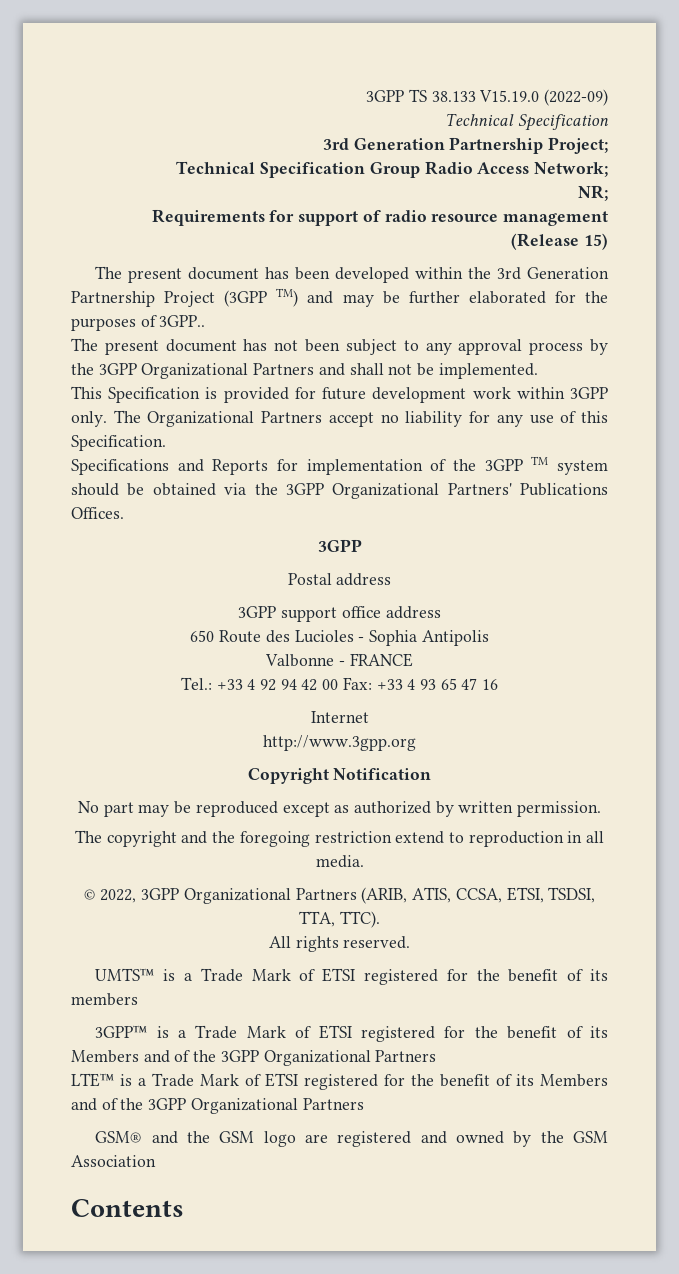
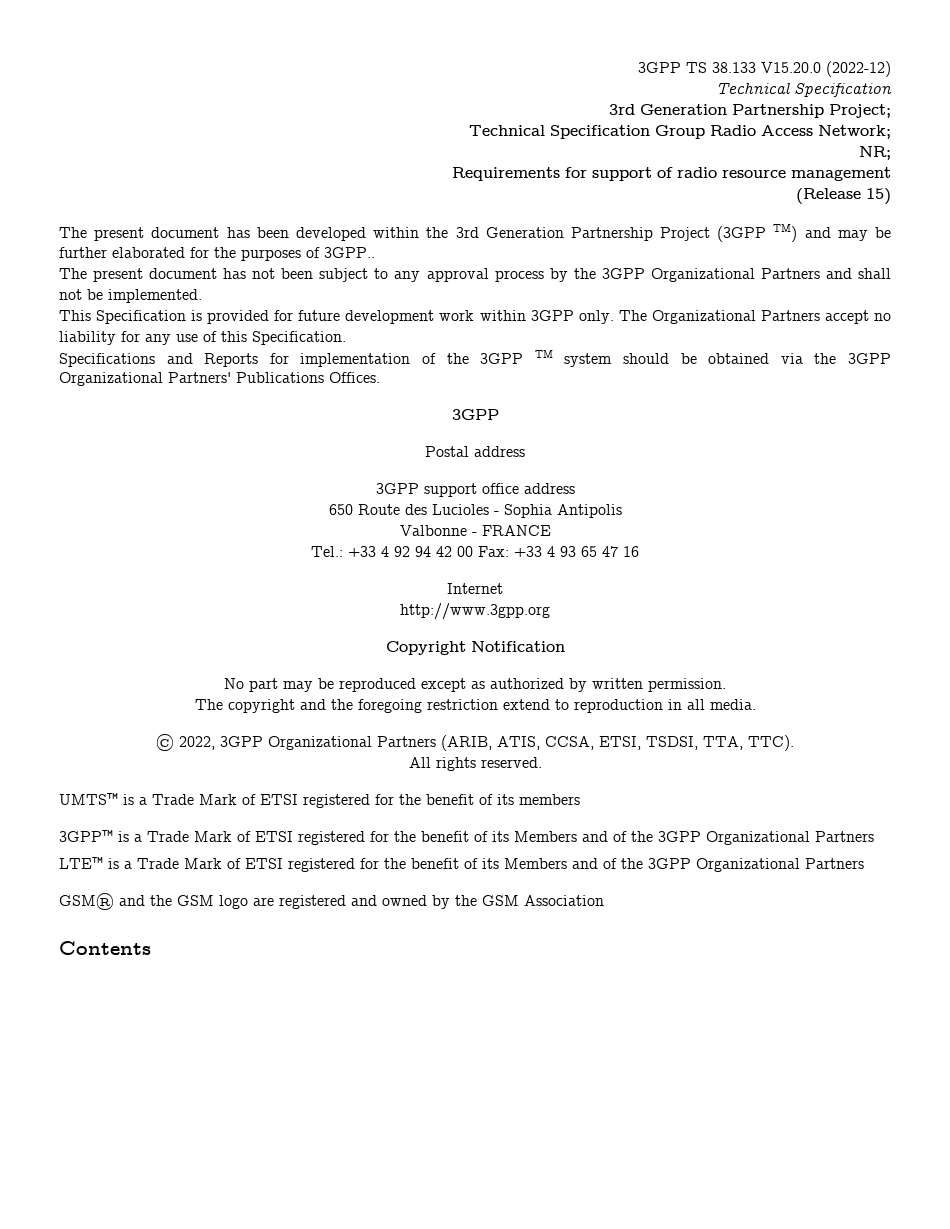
[479,89,609,106] V15.19.0 (2022-09) -> [761,61,891,77] V15.20.0 (2022-12)

